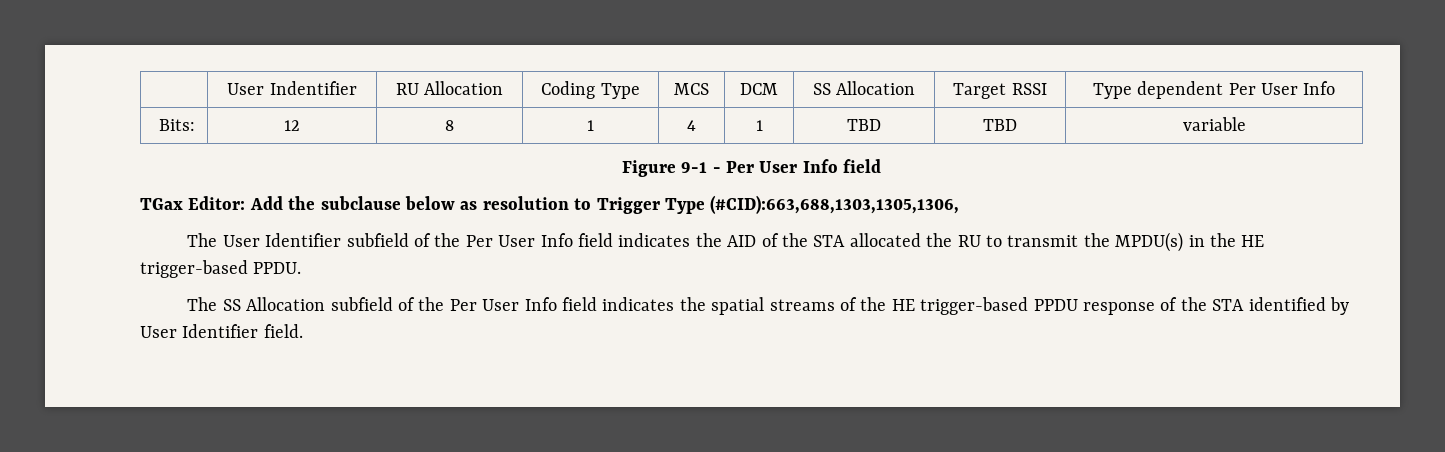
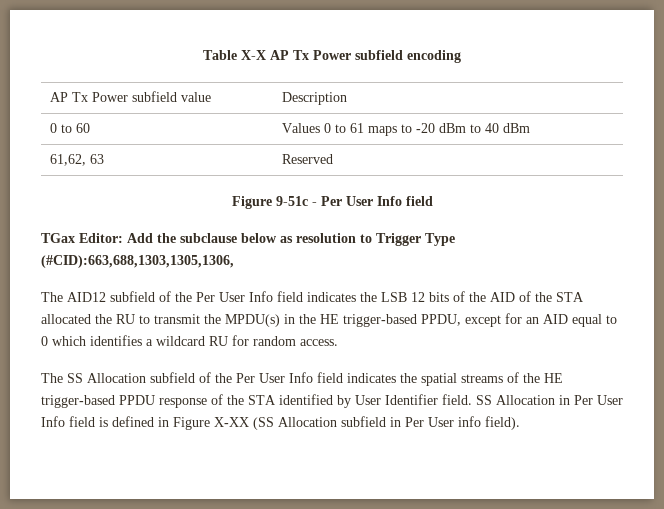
[227,81,357,95] [395,81,504,95] [541,81,640,99] [674,83,709,95] [740,83,778,95] [812,81,916,95] [953,83,1047,99] [1092,81,1336,99] [159,119,196,131] [284,120,300,131] [445,120,454,131] [587,120,594,131] [687,120,696,131] [755,120,763,131] [847,119,881,131] [983,119,1017,131] [1182,117,1246,131] [621,160,708,177] | User Indentifier | RU Allocation | Coding Type | MCS | DCM | SS Allocation | Target RSSI | Type dependent Per User Info // Bits: | 12 | 8 | 1 | 4 | 1 | TBD | TBD | variable // Figure 9-1 -> [203,50,461,63] [50,91,212,102] [282,92,348,105] [50,123,91,133] [282,123,531,136] [50,154,105,166] [282,154,334,164] [231,196,308,209] Table X-X AP Tx Power subfield encoding // AP Tx Power subfield value | Description // 0 to 60 | Values 0 to 61 maps to -20 dBm to 40 dBm // 61,62, 63 | Reserved // Figure 9-51c
[222,233,722,247] User Identifier subfield of the Per User Info field indicates the -> [67,291,486,302] AID12 subfield of the Per User Info field indicates the LSB 12 bits of the
[253,262,302,274] PPDU. -> [421,313,617,327] [41,335,338,346] PPDU, except for an AID equal to 0 which identifies a wildcard RU for random access.
(303, 331) none -> [476,395,623,405] [41,416,520,430] SS Allocation in Per User Info field is defined in Figure X-XX (SS Allocation subfield in Per User info field).

